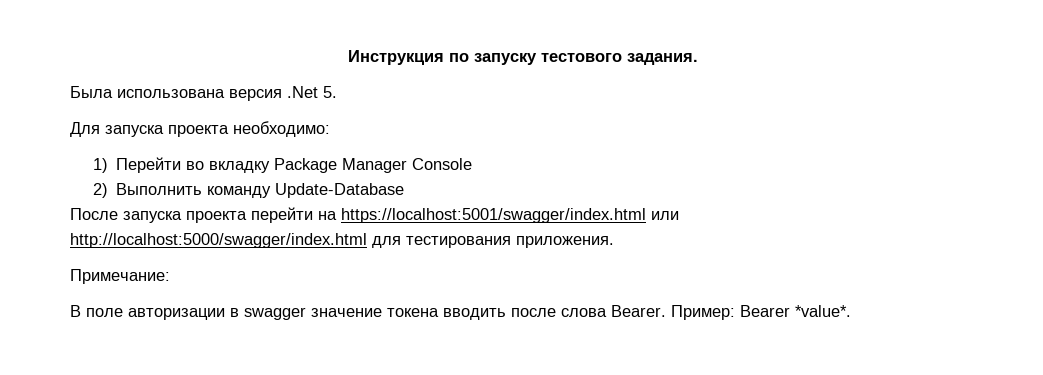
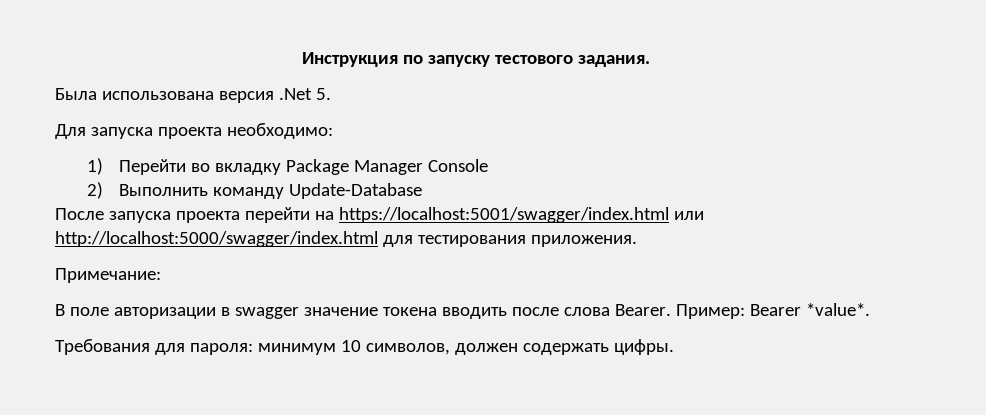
(851, 311) none -> [55,339,674,355] // Требования для пароля: минимум 10 символов, должен содержать цифры.

